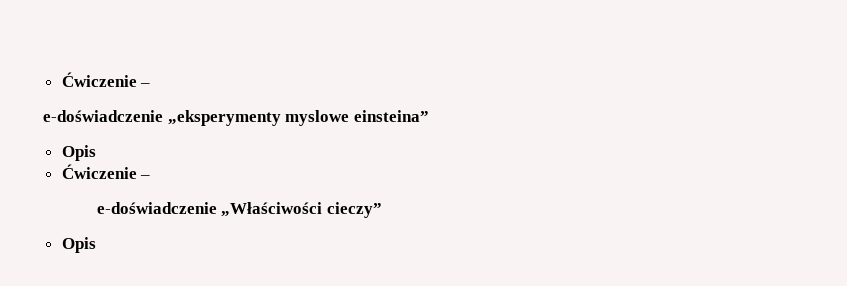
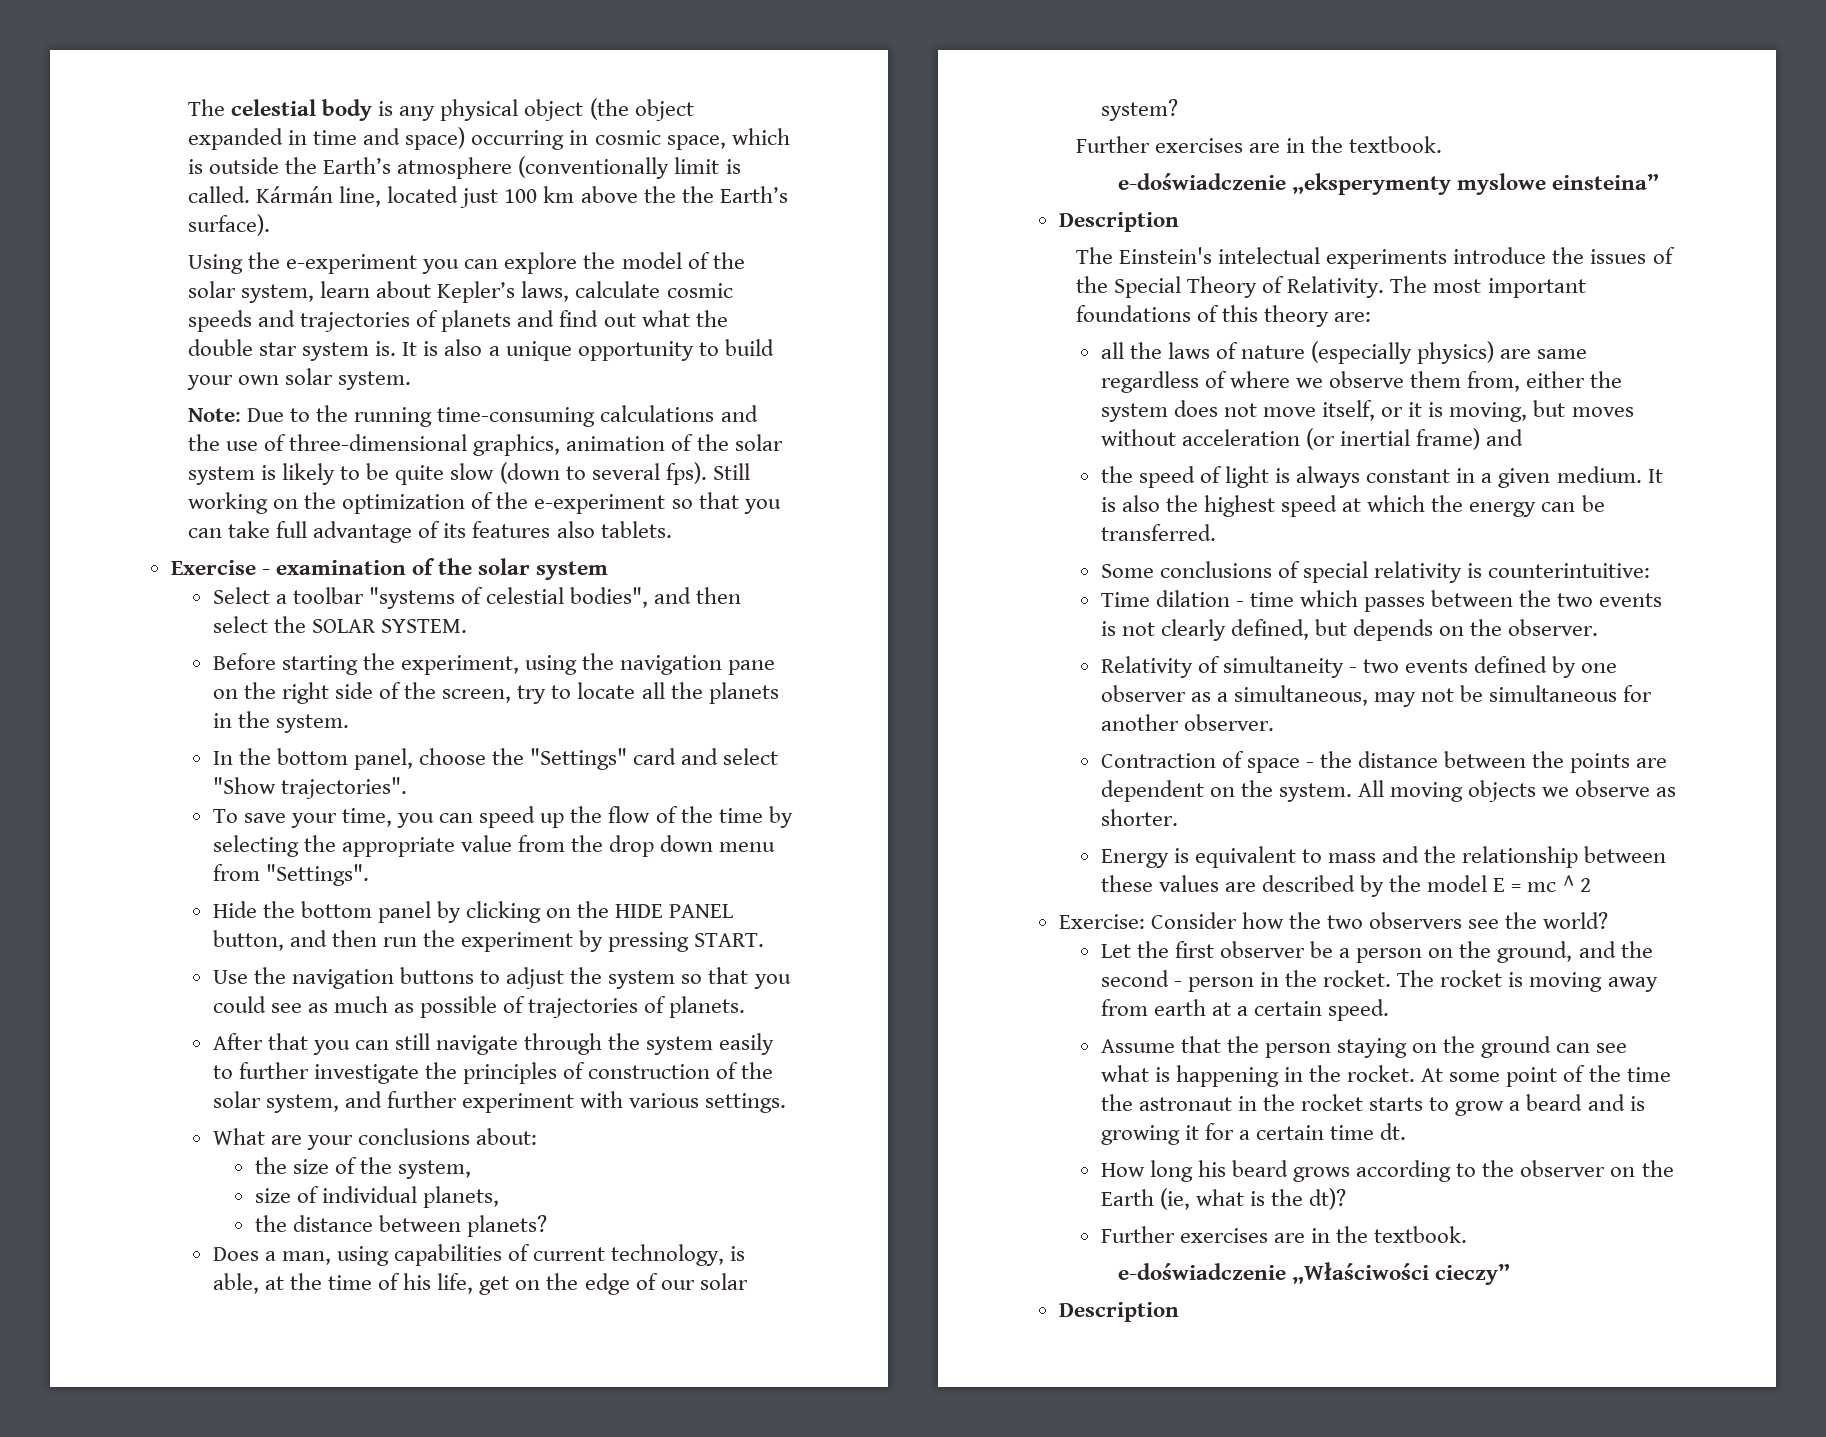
[61,72,151,87] [43,110,429,126] [61,145,96,161] [61,164,151,179] Ćwiczenie – // e-doświadczenie „eksperymenty myslowe einsteina” // Opis // Ćwiczenie – -> [188,98,694,121] [188,127,790,150] [188,156,741,179] [188,186,788,208] [188,214,271,236] [188,252,745,274] [188,281,733,303] [188,310,728,332] [188,339,774,361] [187,368,412,390] [188,405,758,427] [188,434,783,456] [188,462,750,485] [188,492,781,514] [188,521,672,543] [170,558,609,580] [212,587,742,609] [212,616,467,633] [212,653,776,675] [212,682,779,704] [212,711,349,733] [212,748,779,770] [212,777,407,799] [212,806,793,828] [212,835,776,857] [212,864,369,886] [212,901,734,923] [212,930,765,952] [212,967,791,989] [212,996,746,1018] [212,1033,775,1055] [212,1062,774,1084] [212,1091,787,1113] [212,1128,538,1150] [254,1157,472,1179] [254,1186,500,1208] [254,1215,548,1237] [212,1244,746,1266] [212,1273,748,1295] [1100,99,1178,121] [1076,136,1443,153] [1118,173,1660,195] [1058,212,1179,232] [1076,247,1675,269] [1076,276,1586,298] [1076,305,1372,327] [1100,341,1588,364] [1100,371,1623,393] [1100,400,1634,422] [1100,428,1524,450] [1100,466,1663,488] [1100,495,1605,517] [1100,524,1216,541] [1100,561,1651,583] [1100,590,1663,612] [1100,619,1599,641] [1100,656,1618,678] [1100,685,1653,707] [1100,714,1274,731] [1100,751,1668,773] [1100,780,1677,802] [1100,809,1178,826] [1100,846,1667,868] [1100,875,1591,897] [1058,912,1609,929] [1100,941,1653,963] [1100,970,1658,992] [1100,999,1390,1021] [1100,1036,1628,1058] [1100,1065,1671,1087] [1100,1094,1645,1116] [1100,1123,1407,1145] [1100,1160,1674,1182] [1100,1188,1347,1210] [1100,1226,1468,1243] The celestial body is any physical object (the object expanded in time and space) occurring in cosmic space, which is outside the Earth’s atmosphere (conventionally limit is called. Kármán line, located just 100 km above the the Earth’s surface). // Using the e-experiment you can explore the model of the solar system, learn about Kepler’s laws, calculate cosmic speeds and trajectories of planets and find out what the double star system is. It is also a unique opportunity to build your own solar system. // Note: Due to the running time-consuming calculations and the use of three-dimensional graphics, animation of the solar system is likely to be quite slow (down to several fps). Still working on the optimization of the e-experiment so that you can take full advantage of its features also tablets. // Exercise - examination of the solar system // Select a toolbar "systems of celestial bodies", and then select the SOLAR SYSTEM. // Before starting the experiment, using the navigation pane on the right side of the screen, try to locate all the planets in the system. // In the bottom panel, choose the "Settings" card and select "Show trajectories". // To save your time, you can speed up the flow of the time by selecting the appropriate value from the drop down menu from "Settings". // Hide the bottom panel by clicking on the HIDE PANEL button, and then run the experiment by pressing START. // Use the navigation buttons to adjust the system so that you could see as much as possible of trajectories of planets. // After that you can still navigate through the system easily to further investigate the principles of construction of the solar system, and further experiment with various settings. // What are your conclusions about: // the size of the system, // size of individual planets, // the distance between planets? // Does a man, using capabilities of current technology, is able, at the time of his life, get on the edge of our solar system? // Further exercises are in the textbook. // e-doświadczenie „eksperymenty myslowe einsteina” // Description // The Einstein's intelectual experiments introduce the issues of the Special Theory of Relativity. The most important foundations of this theory are: // all the laws of nature (especially physics) are same regardless of where we observe them from, either the system does not move itself, or it is moving, but moves without acceleration (or inertial frame) and // the speed of light is always constant in a given medium. It is also the highest speed at which the energy can be transferred. // Some conclusions of special relativity is counterintuitive: // Time dilation - time which passes between the two events is not clearly defined, but depends on the observer. // Relativity of simultaneity - two events defined by one observer as a simultaneous, may not be simultaneous for another observer. // Contraction of space - the distance between the points are dependent on the system. All moving objects we observe as shorter. // Energy is equivalent to mass and the relationship between these values are described by the model E = mc ^ 2 // Exercise: Consider how the two observers see the world? // Let the first observer be a person on the ground, and the second - person in the rocket. The rocket is moving away from earth at a certain speed. // Assume that the person staying on the ground can see what is happening in the rocket. At some point of the time the astronaut in the rocket starts to grow a beard and is growing it for a certain time dt. // How long his beard grows according to the observer on the Earth (ie, what is the dt)? // Further exercises are in the textbook.
[61,237,96,253] Opis -> [1058,1302,1179,1322] Description

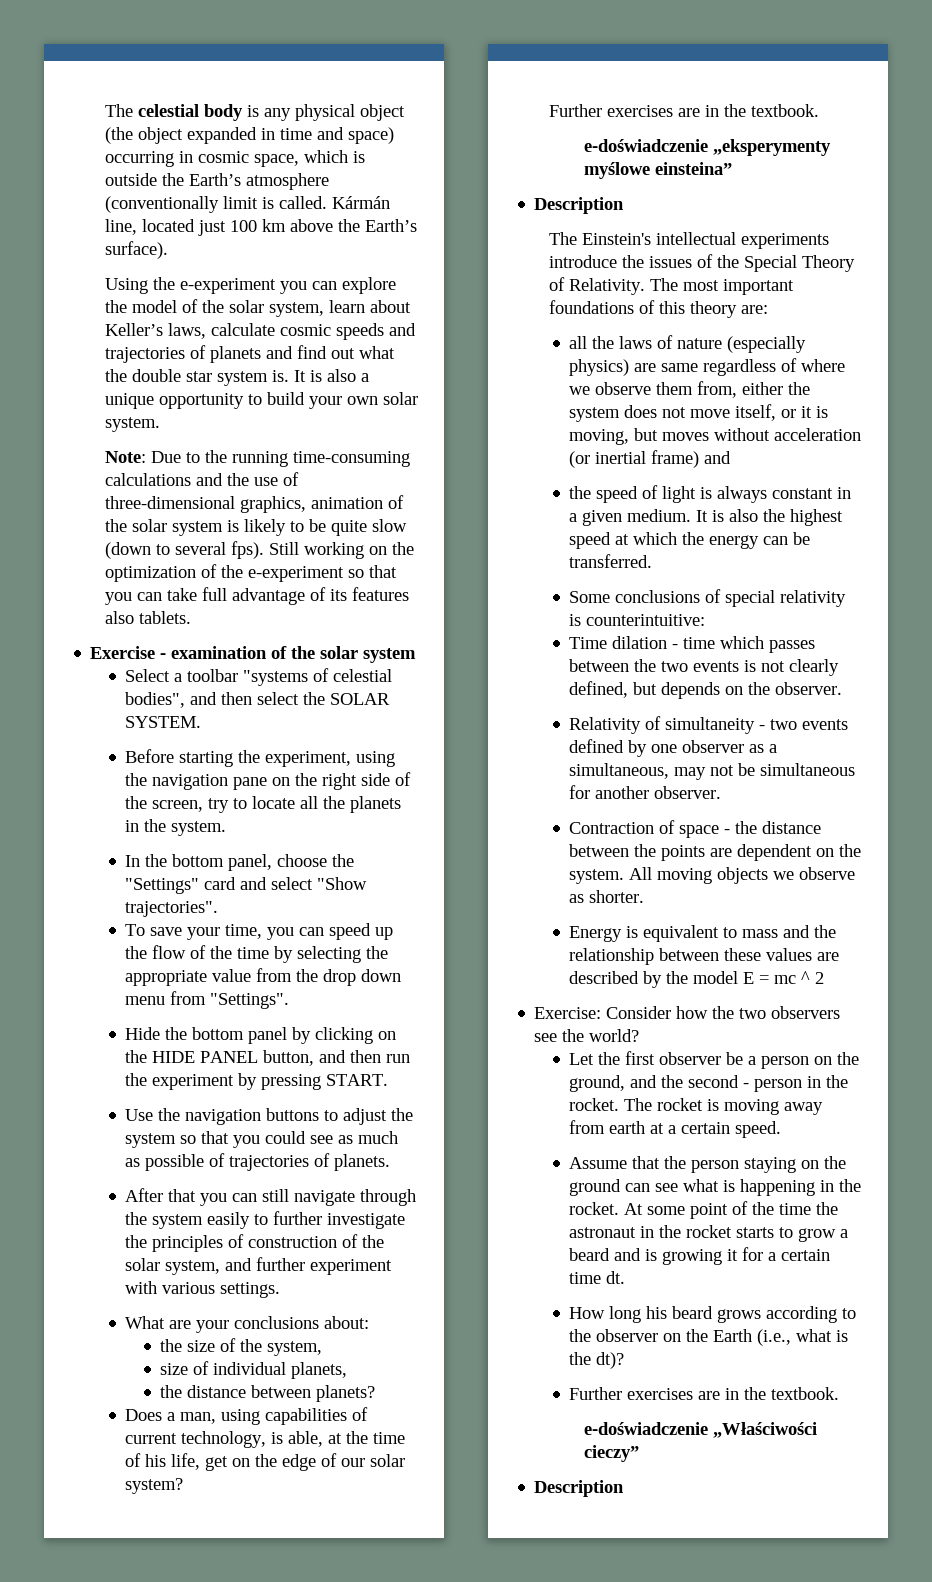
[681,186,714,203] the -> (360, 225) none
[437,281,516,303] Kepler’s -> [104,323,163,336] Keller’s
[1457,173,1547,195] myslowe -> [583,162,650,179] myślowe
[1218,247,1321,264] intelectual -> [655,232,736,245] intellectual
[1159,1188,1190,1210] (ie, -> [757,1329,792,1346] (i.e.,

